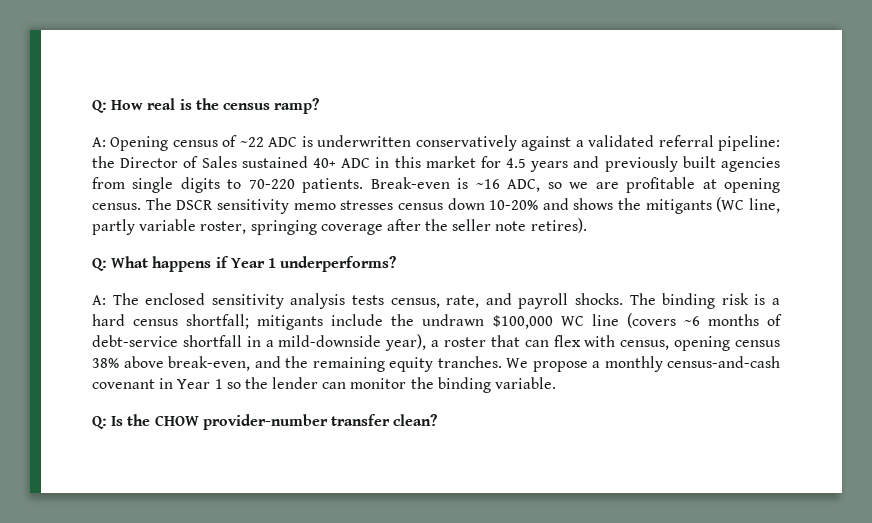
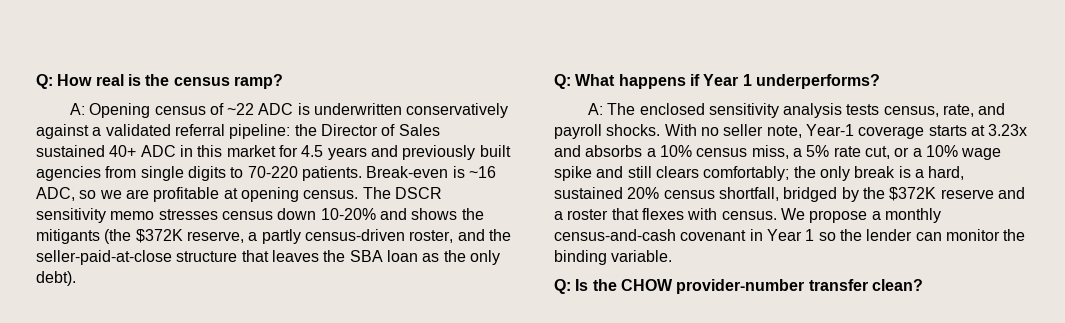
[716,197,780,213] [92,218,587,235] (WC line, partly variable roster, springing coverage after the seller note retires). -> [104,229,511,244] [36,250,500,265] [36,271,76,286] (the $372K reserve, a partly census-driven roster, and the seller-paid-at-close structure that leaves the SBA loan as the only debt).
[629,293,781,309] [92,313,783,330] [92,334,780,351] [92,356,502,372] The binding risk is a hard census shortfall; mitigants include the undrawn $100,000 WC line (covers ~6 months of debt-service shortfall in a mild-downside year), a roster that can flex with census, opening census 38% above break-even, and the remaining equity tranches. -> [664,124,1028,139] [554,145,1002,160] [554,166,965,181] [554,187,1025,202] [554,208,777,220] With no seller note, Year-1 coverage starts at 3.23x and absorbs a 10% census miss, a 5% rate cut, or a 10% wage spike and still clears comfortably; the only break is a hard, sustained 20% census shortfall, bridged by the $372K reserve and a roster that flexes with census.

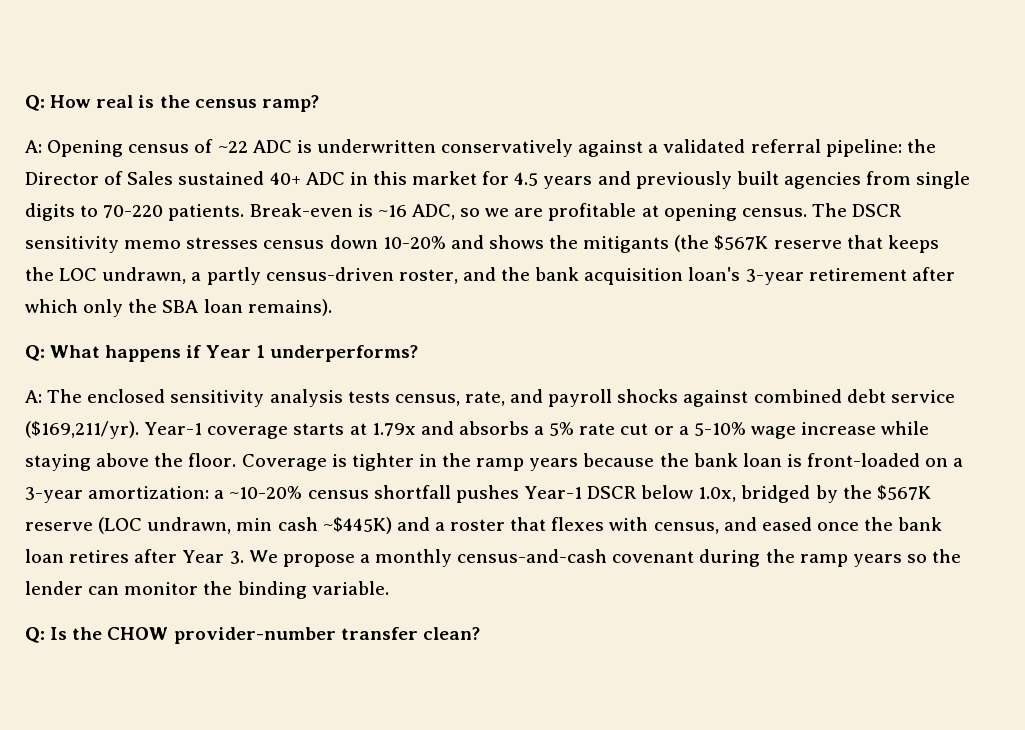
[135,229,244,243] $372K reserve, -> [714,235,939,253] [25,267,187,284] $567K reserve that keeps the LOC undrawn,
[36,250,500,265] [36,271,76,286] seller-paid-at-close structure that leaves the SBA loan as the only debt). -> [535,267,955,285] [25,299,332,317] bank acquisition loan's 3-year retirement after which only the SBA loan remains).
[606,124,802,138] shocks. With no seller note, -> [617,389,955,407] [25,421,139,439] shocks against combined debt service ($169,211/yr).
[988,124,1028,136] 3.23x -> [371,423,416,436] 1.79x
[659,145,802,159] 10% census miss, a -> (545, 430) none
[864,146,890,159] cut, -> [620,423,649,435] cut
[925,145,1002,160] [554,166,965,181] [554,187,994,202] 10% wage spike and still clears comfortably; the only break is a hard, sustained 20% census shortfall, bridged by the $372K reserve -> [693,421,930,439] [25,453,964,471] [25,485,931,503] [25,517,392,534] 5-10% wage increase while staying above the floor. Coverage is tighter in the ramp years because the bank loan is front-loaded on a 3-year amortization: a ~10-20% census shortfall pushes Year-1 DSCR below 1.0x, bridged by the $567K reserve (LOC undrawn, min cash ~$445K)
[721,211,777,220] census. -> [653,517,943,534] [25,549,244,564] census, and eased once the bank loan retires after Year 3.
[749,229,815,241] in Year 1 -> [699,549,902,567] during the ramp years

